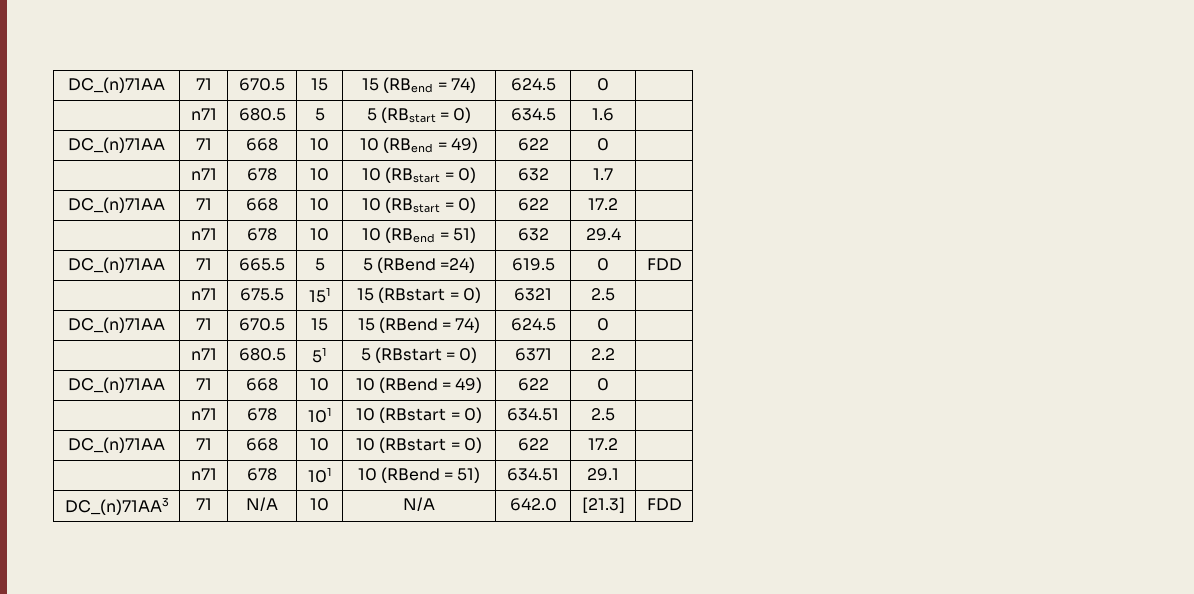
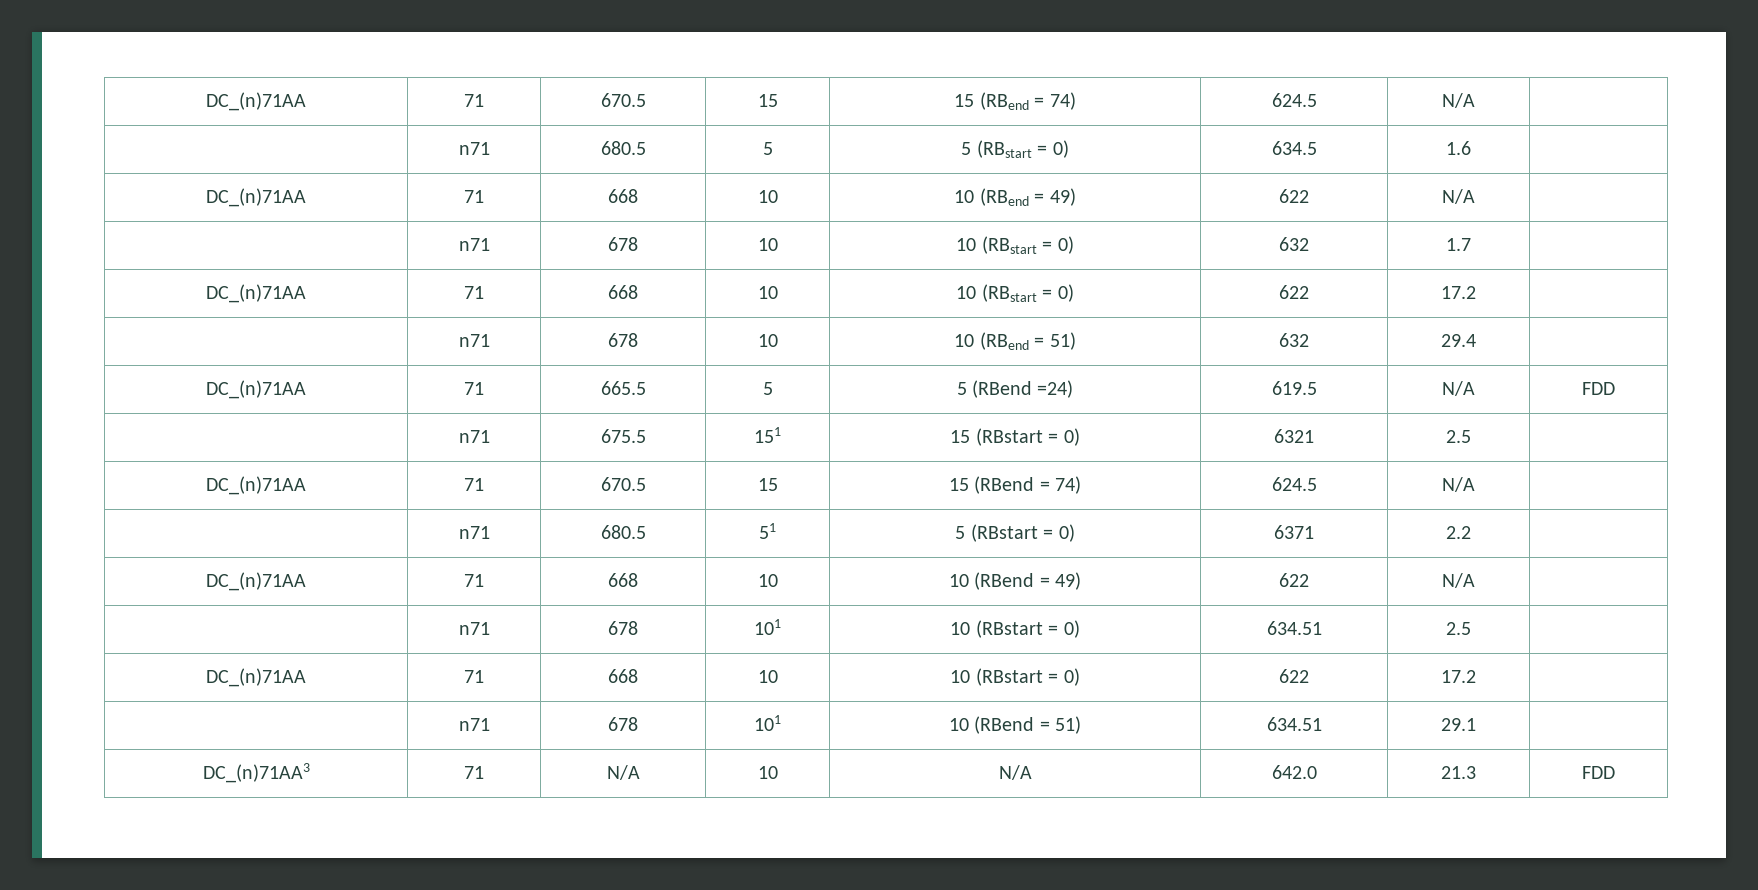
[68,77,165,93] [195,78,212,90] [239,78,285,91] [311,78,328,91] [362,77,476,93] [510,78,556,91] [597,78,609,91] DC_(n)71AA | 71 | 670.5 | 15 | 15 (RBend = 74) | 624.5 | 0 -> [206,92,306,111] [464,94,484,107] [600,93,646,107] [757,94,778,107] [954,92,1076,110] [1271,93,1317,107] [1442,93,1475,108] DC_(n)71AA | 71 | 670.5 | 15 | 15 (RBend = 74) | 624.5 | N/A
[597,138,609,151] 0 -> [1442,189,1475,204] N/A
[597,258,609,271] 0 -> [1442,381,1475,396] N/A
[597,318,609,331] 0 -> [1442,477,1475,492] N/A
[597,378,609,391] 0 -> [1442,573,1475,588] N/A
[581,497,625,513] [21.3] -> [1441,766,1476,779] 21.3

